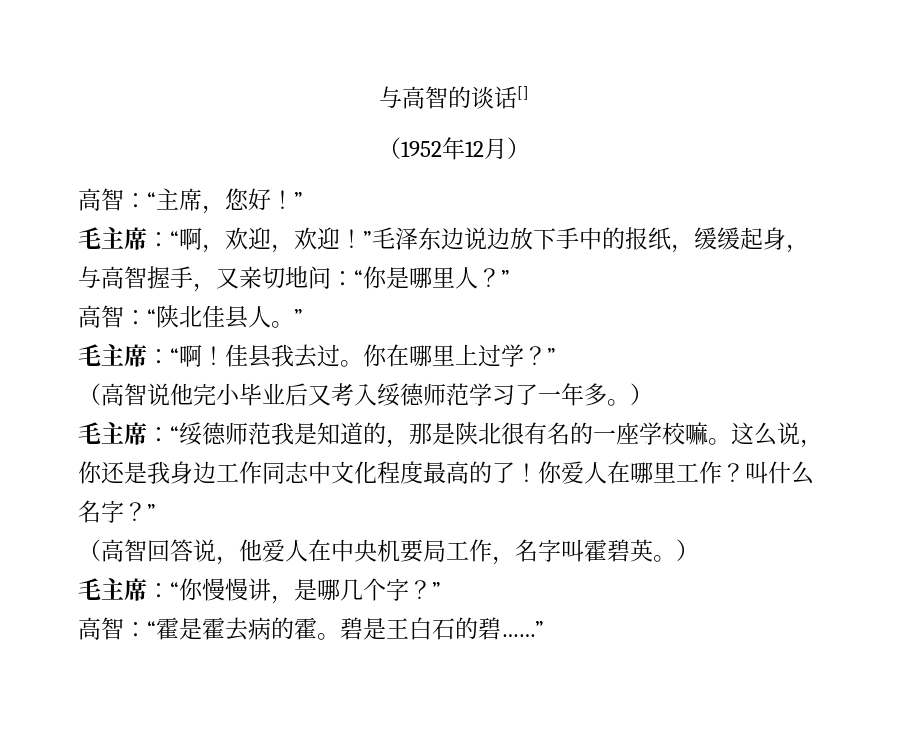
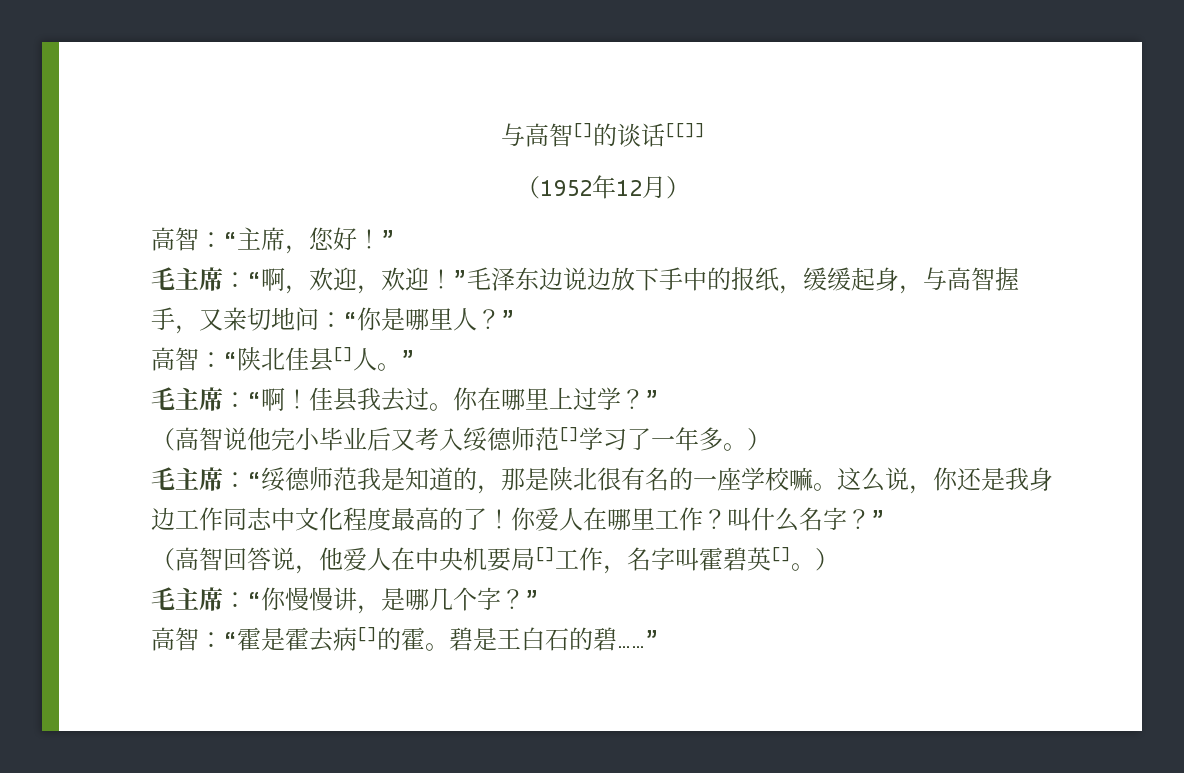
[379,86,529,109] 与高智的谈话[] -> [500,123,705,147] 与高智[]的谈话[[]]
(248, 317) none -> [333,347,353,362] []
(469, 394) none -> [559,427,579,442] []
(446, 551) none -> [535,547,555,562] []
(653, 550) none -> [771,547,791,562] []
(271, 628) none -> [357,627,377,642] []

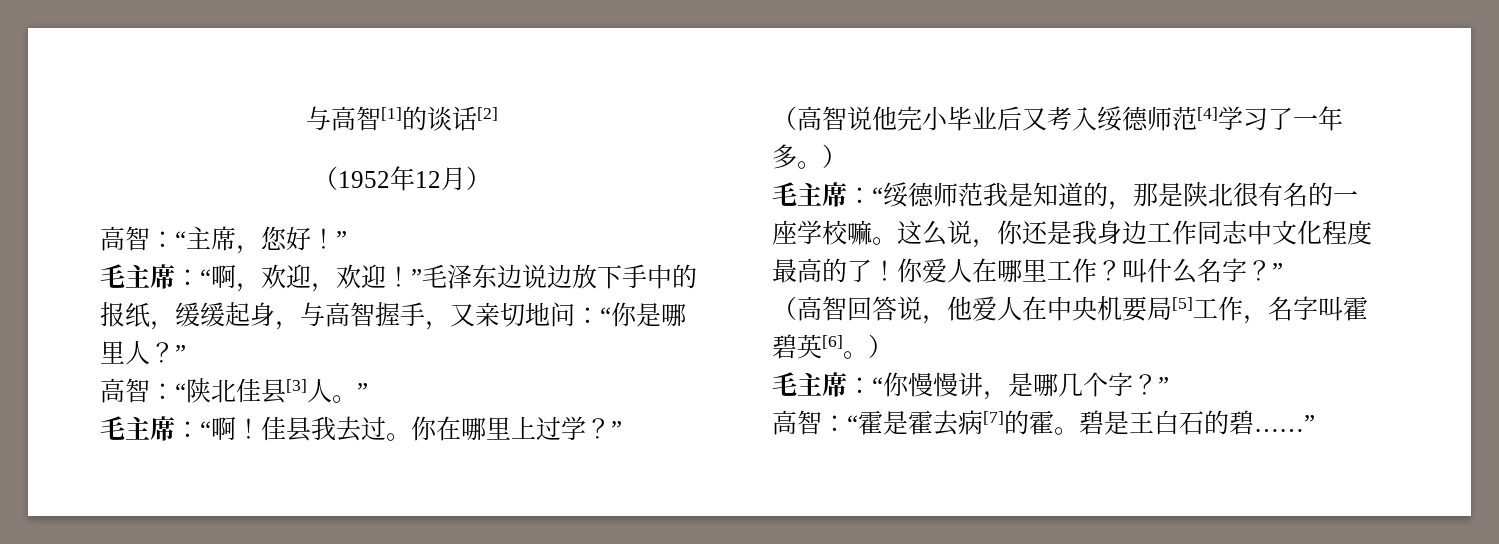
[500,123,705,147] 与高智[]的谈话[[]] -> [305,106,498,131] 与高智[1]的谈话[2]
[333,347,353,362] [] -> [286,379,307,393] [3]
[559,427,579,442] [] -> [1197,107,1218,121] [4]
[535,547,555,562] [] -> [1172,297,1193,311] [5]
[771,547,791,562] [] -> [822,335,843,349] [6]
[357,627,377,642] [] -> [983,411,1004,425] [7]

